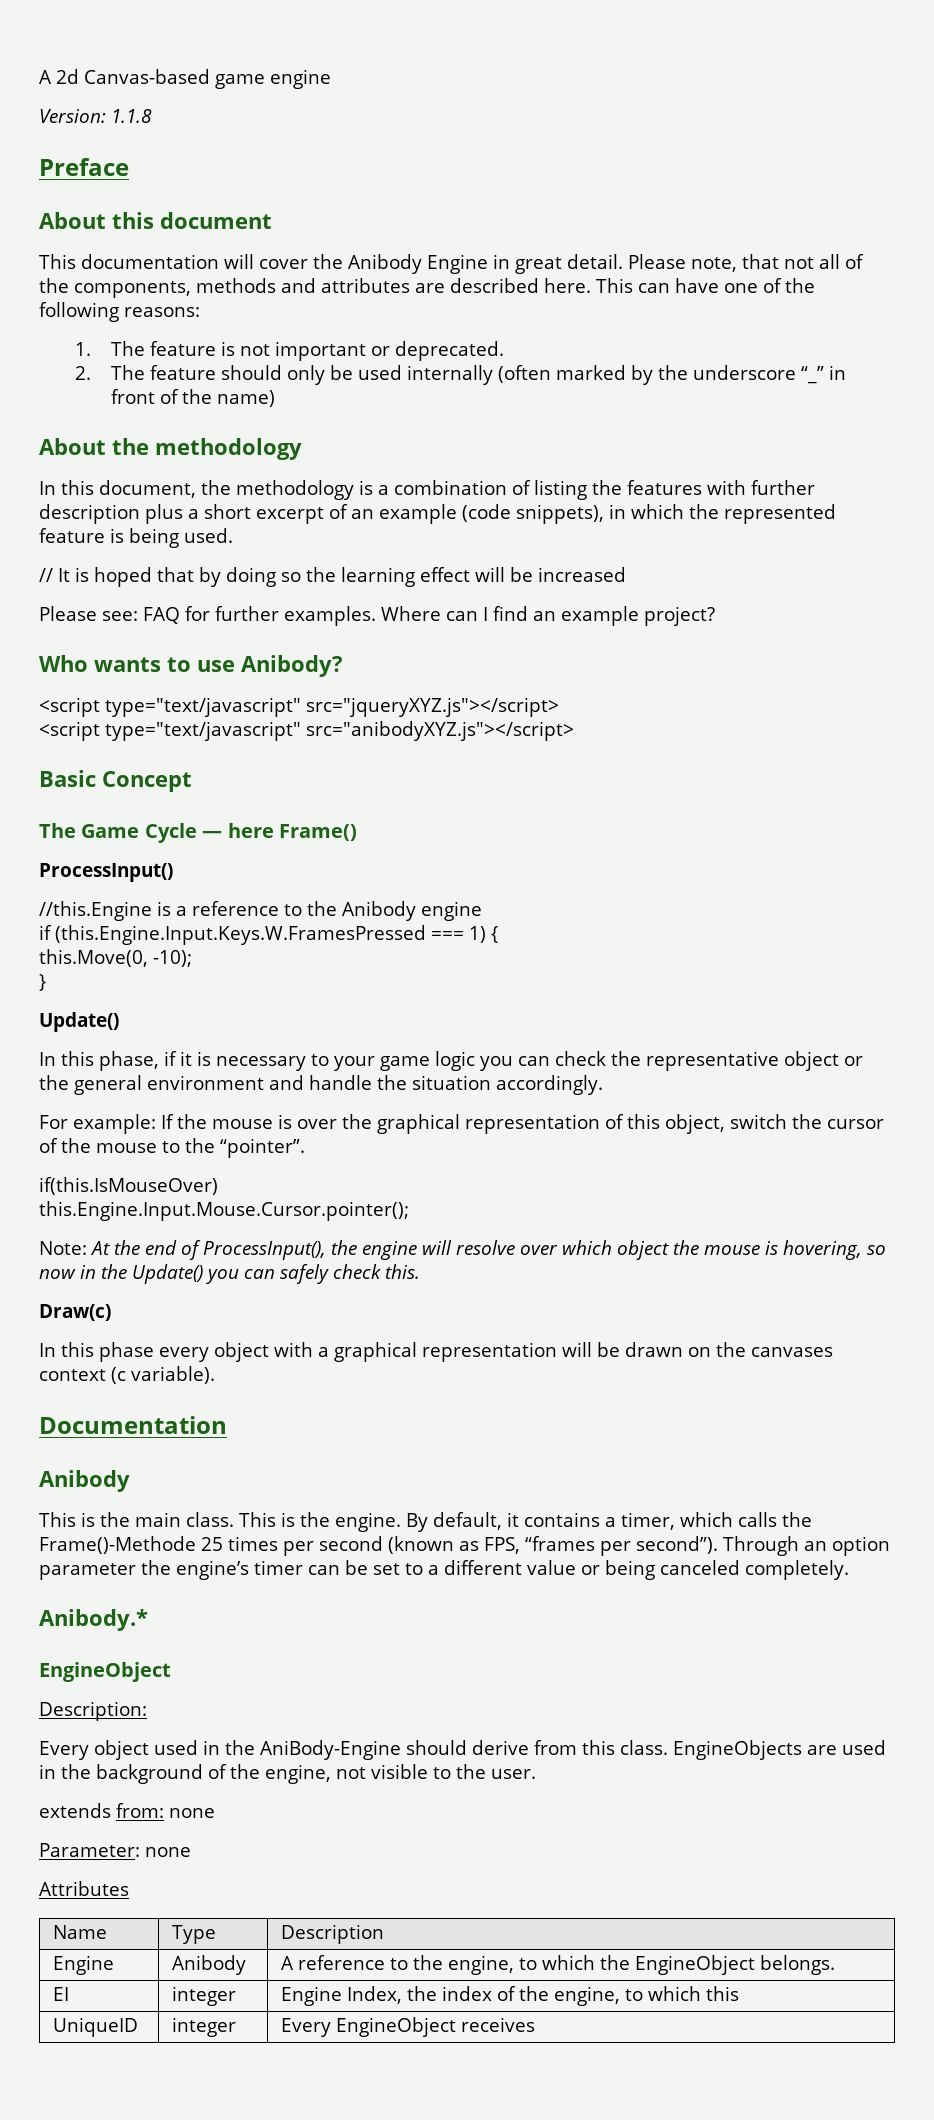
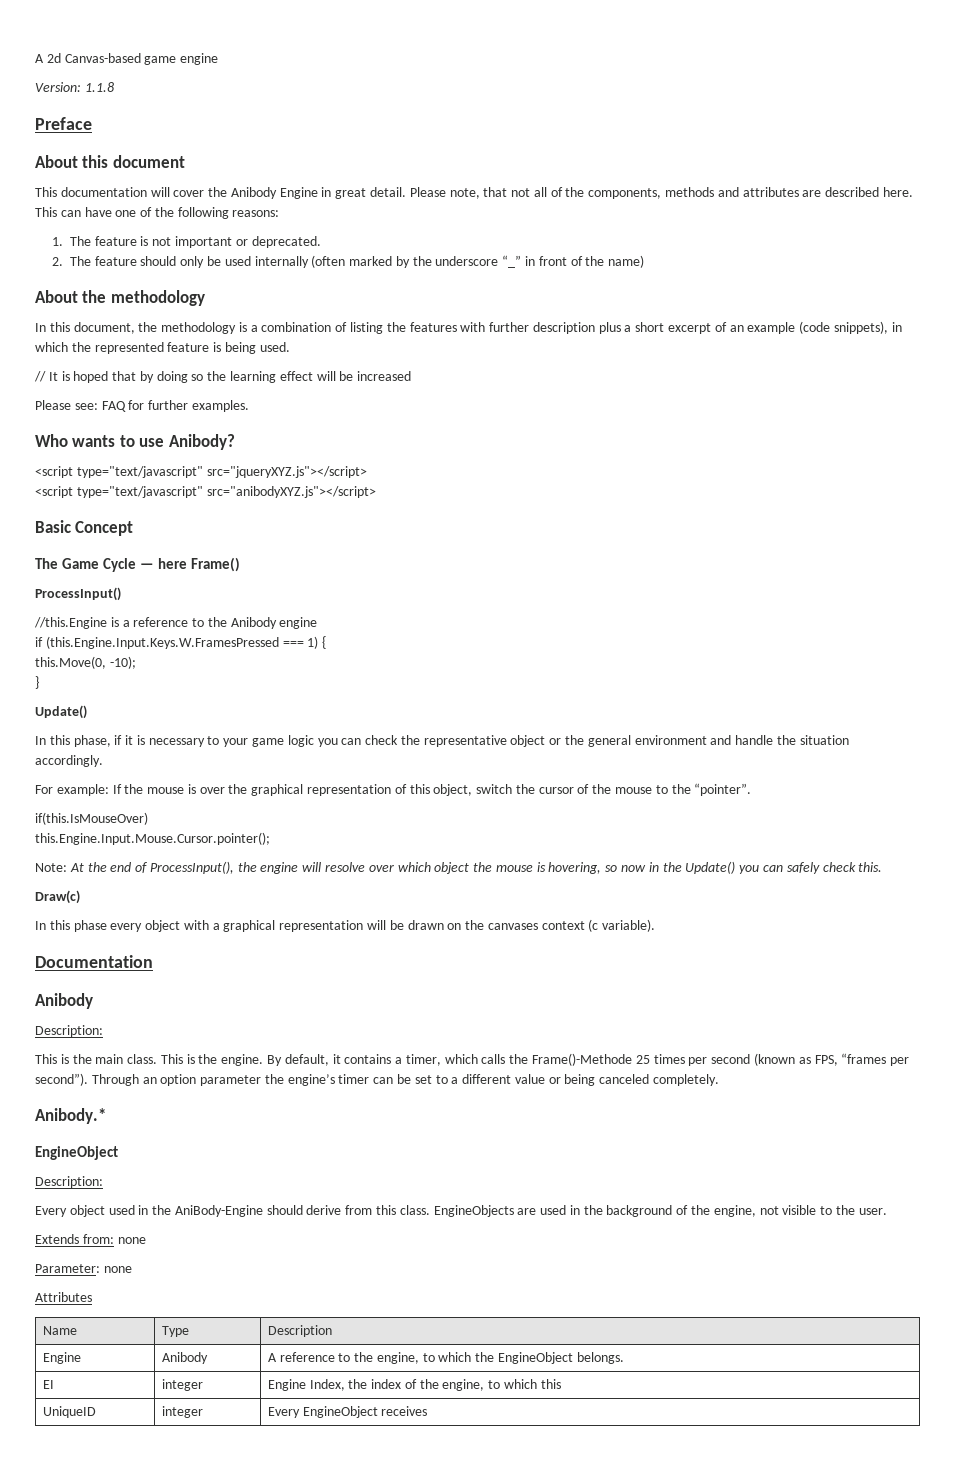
[381,606,715,626] Where can I find an example project? -> (249, 406) none
(130, 1481) none -> [35,1025,103,1037] // Description:
[39,1803,111,1818] extends -> [35,1234,79,1244] Extends

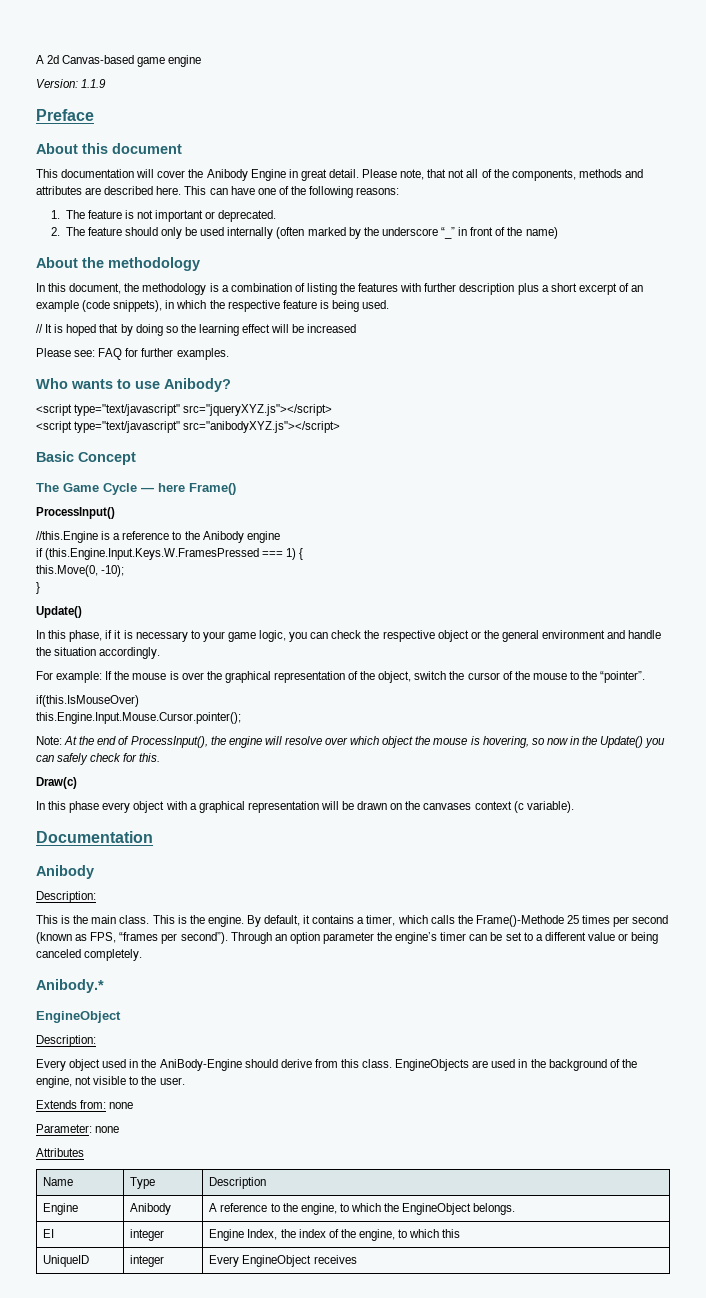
[84,82,114,92] 1.1.8 -> [81,79,107,88] 1.1.9
[94,342,164,354] represented -> [227,300,280,312] respective
[287,735,314,747] logic -> [259,630,287,642] logic,
[423,735,507,747] representative -> [382,630,435,642] respective
[409,784,430,794] this -> [360,671,376,680] the
(856, 867) none -> [123,753,138,762] for

